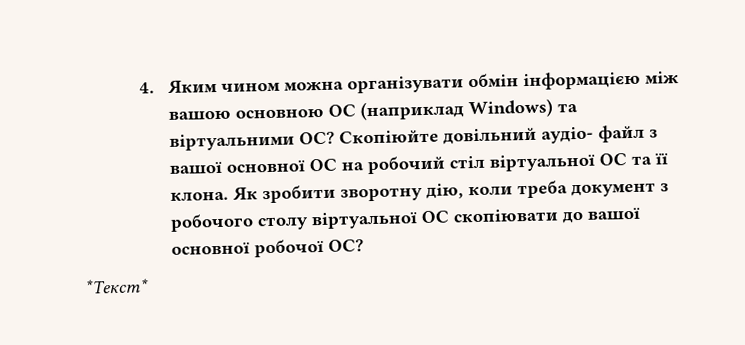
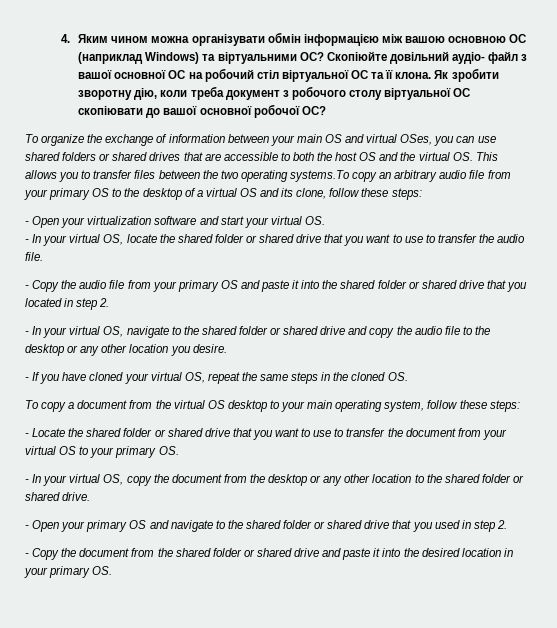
[84,278,149,294] *Текст* -> [25,134,496,146] [25,152,498,161] [25,170,511,182] [24,188,422,200] [25,216,325,228] [25,234,526,246] [25,252,43,261] [25,280,528,292] [25,298,110,310] [25,326,490,338] [25,344,227,356] [25,372,408,384] [25,400,520,412] [25,428,507,440] [25,446,179,458] [25,474,524,486] [25,492,91,501] [25,520,507,532] [25,548,513,560] [24,566,113,578] To organize the exchange of information between your main OS and virtual OSes, you can use shared folders or shared drives that are accessible to both the host OS and the virtual OS. This allows you to transfer files between the two operating systems.To copy an arbitrary audio file from your primary OS to the desktop of a virtual OS and its clone, follow these steps: // - Open your virtualization software and start your virtual OS. // - In your virtual OS, locate the shared folder or shared drive that you want to use to transfer the audio file. // - Copy the audio file from your primary OS and paste it into the shared folder or shared drive that you located in step 2. // - In your virtual OS, navigate to the shared folder or shared drive and copy the audio file to the desktop or any other location you desire. // - If you have cloned your virtual OS, repeat the same steps in the cloned OS. // To copy a document from the virtual OS desktop to your main operating system, follow these steps: // - Locate the shared folder or shared drive that you want to use to transfer the document from your virtual OS to your primary OS. // - In your virtual OS, copy the document from the desktop or any other location to the shared folder or shared drive. // - Open your primary OS and navigate to the shared folder or shared drive that you used in step 2. // - Copy the document from the shared folder or shared drive and paste it into the desired location in your primary OS.

